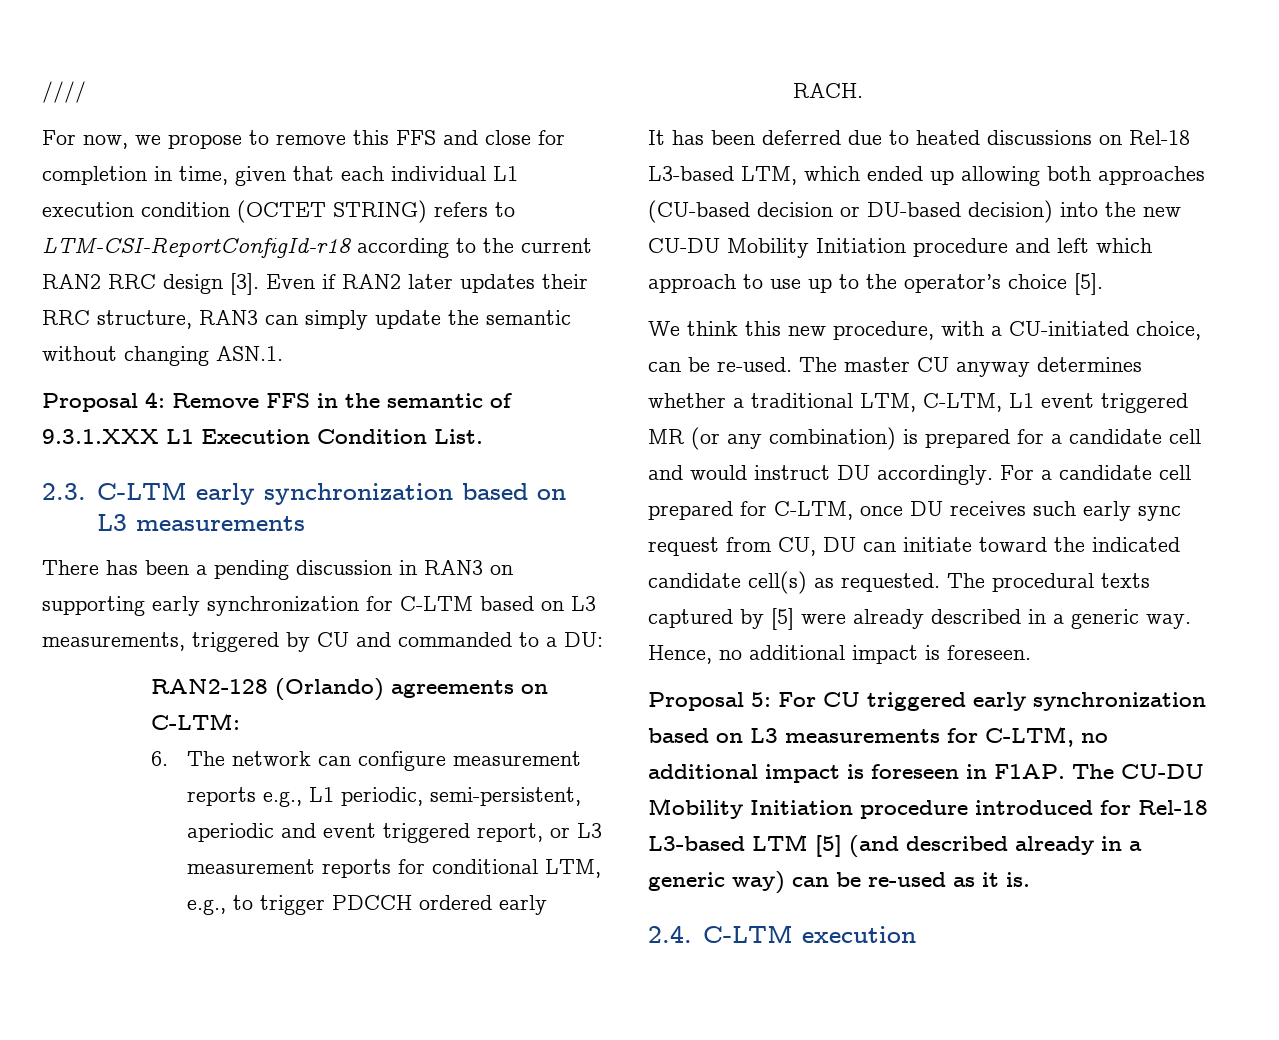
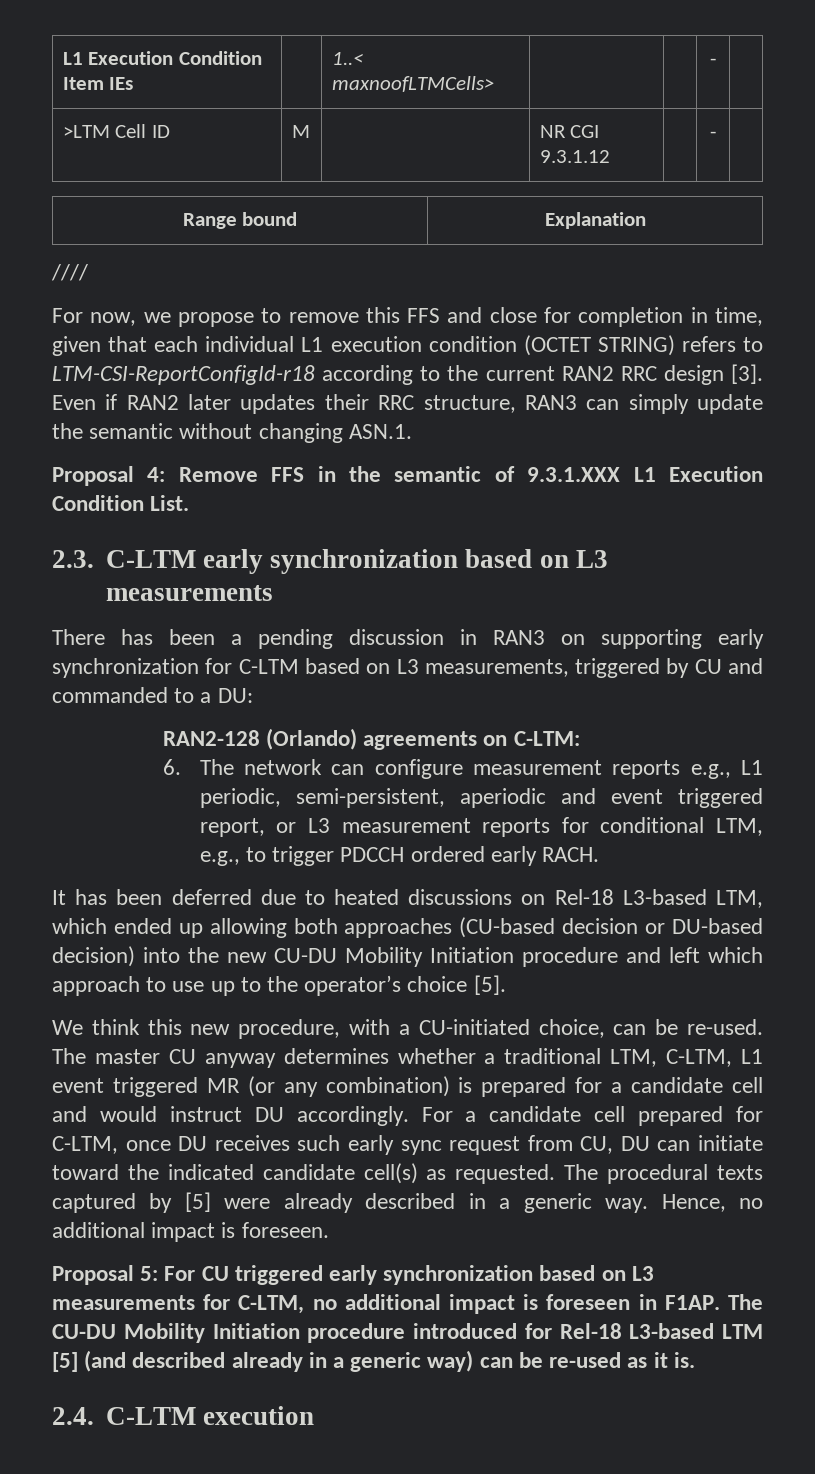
(42, 92) none -> [62,51,262,65] [62,77,134,90] [331,52,363,65] [331,76,494,92] [710,58,716,65] [62,124,170,138] [291,125,310,138] [539,125,600,138] [539,150,610,163] [710,131,716,138] [182,212,298,229] [544,212,646,229] L1 Execution Condition Item IEs | | 1..< maxnoofLTMCells> | | | - | // >LTM Cell ID | M | | NR CGI 9.3.1.12 | | - | // Range bound | Explanation //

